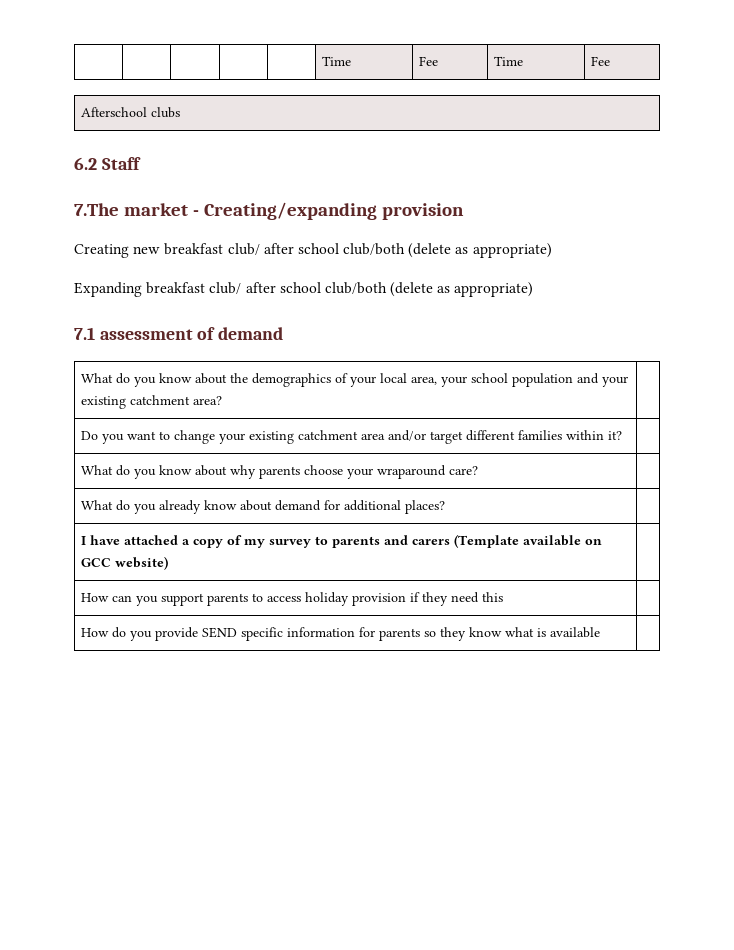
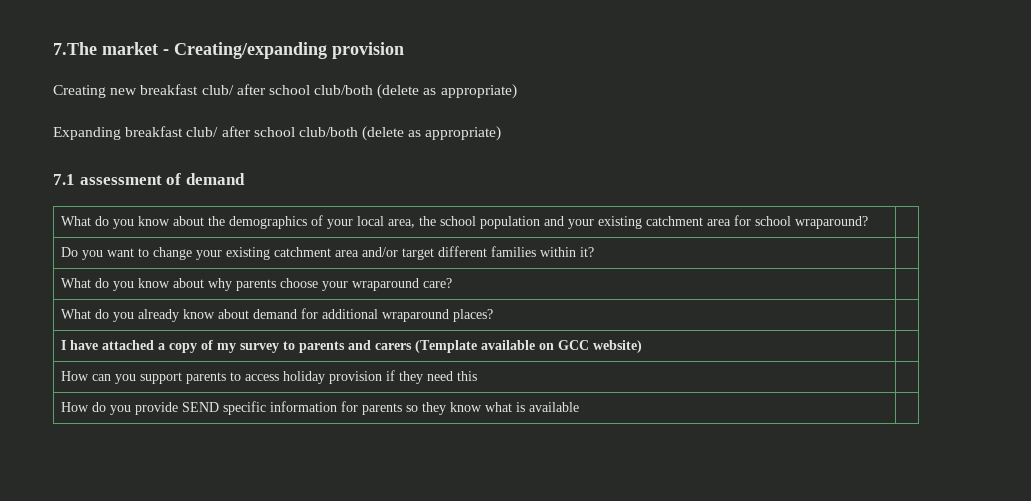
[322,56,352,66] [419,56,439,66] [494,56,524,66] [591,56,611,66] [81,107,181,118] [74,157,141,170] | | | | | Time | Fee | Time | Fee // Afterschool clubs // 6.2 Staff // -> (53, 48) none
[441,376,468,387] your -> [418,216,436,226] the
[193,396,223,405] area? -> [706,215,868,229] area for school wraparound?
(402, 505) none -> [381,309,449,322] wraparound

